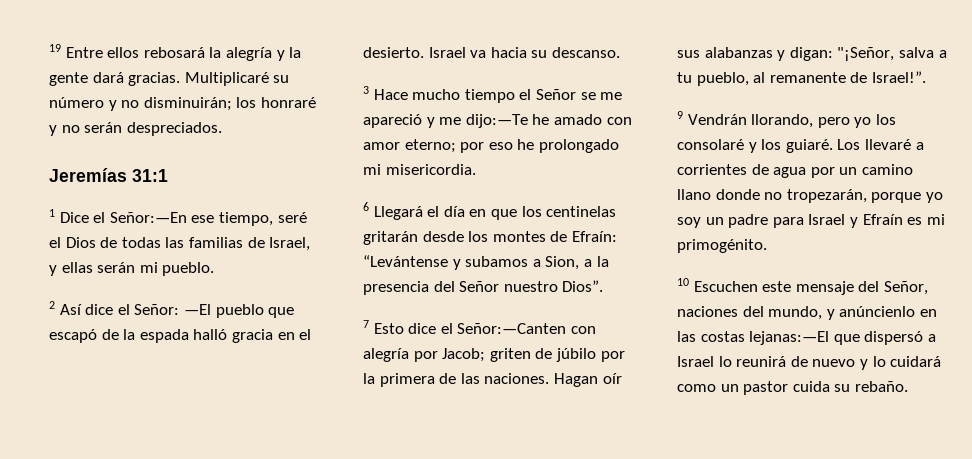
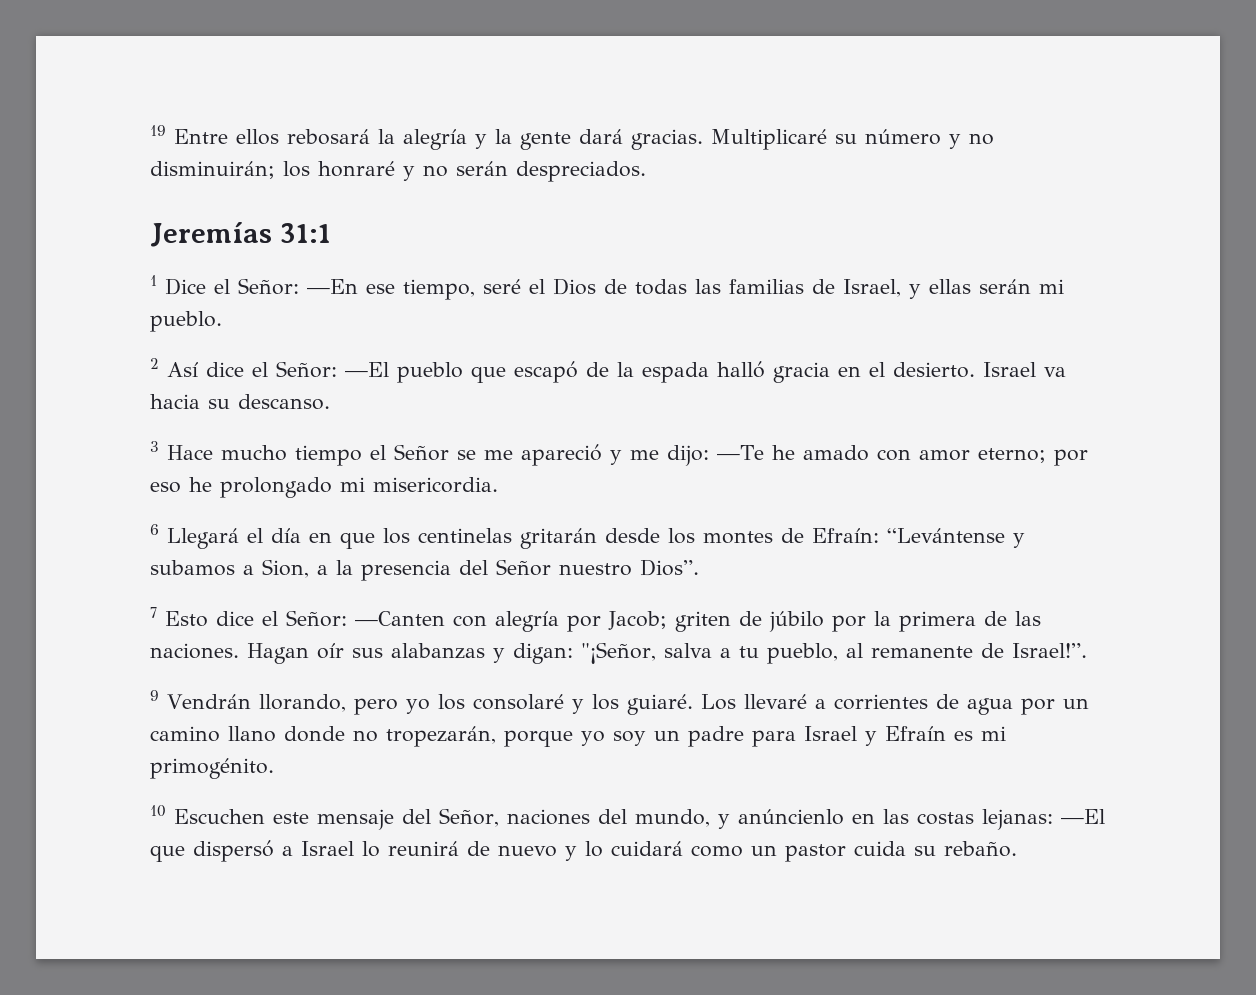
[109,212,187,223] Señor:—En -> [238,278,358,295] Señor: —En
[465,114,528,128] dijo:—Te -> [667,445,764,466] dijo: —Te
[457,323,567,334] Señor:—Canten -> [286,610,445,627] Señor: —Canten
[749,331,830,345] lejanas:—El -> [981,809,1105,830] lejanas: —El

